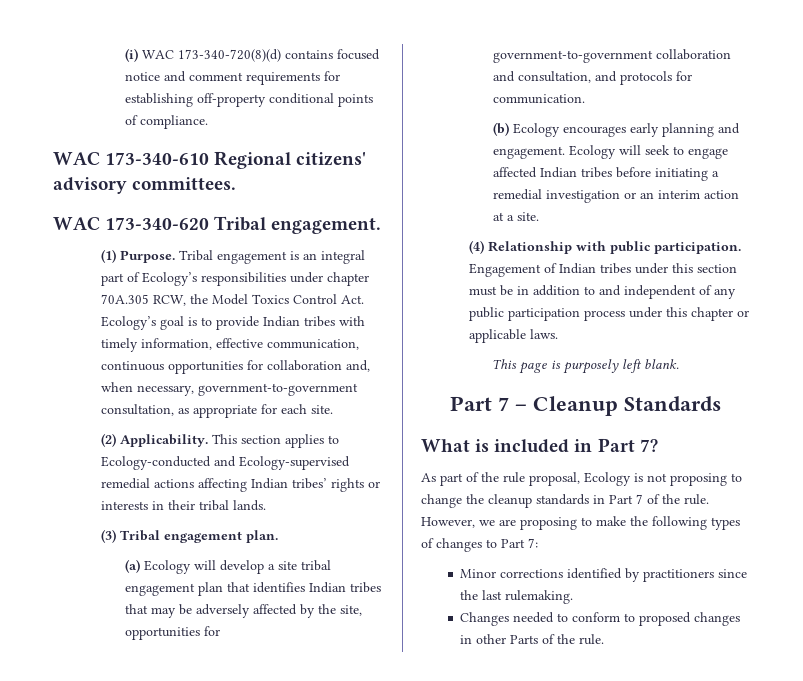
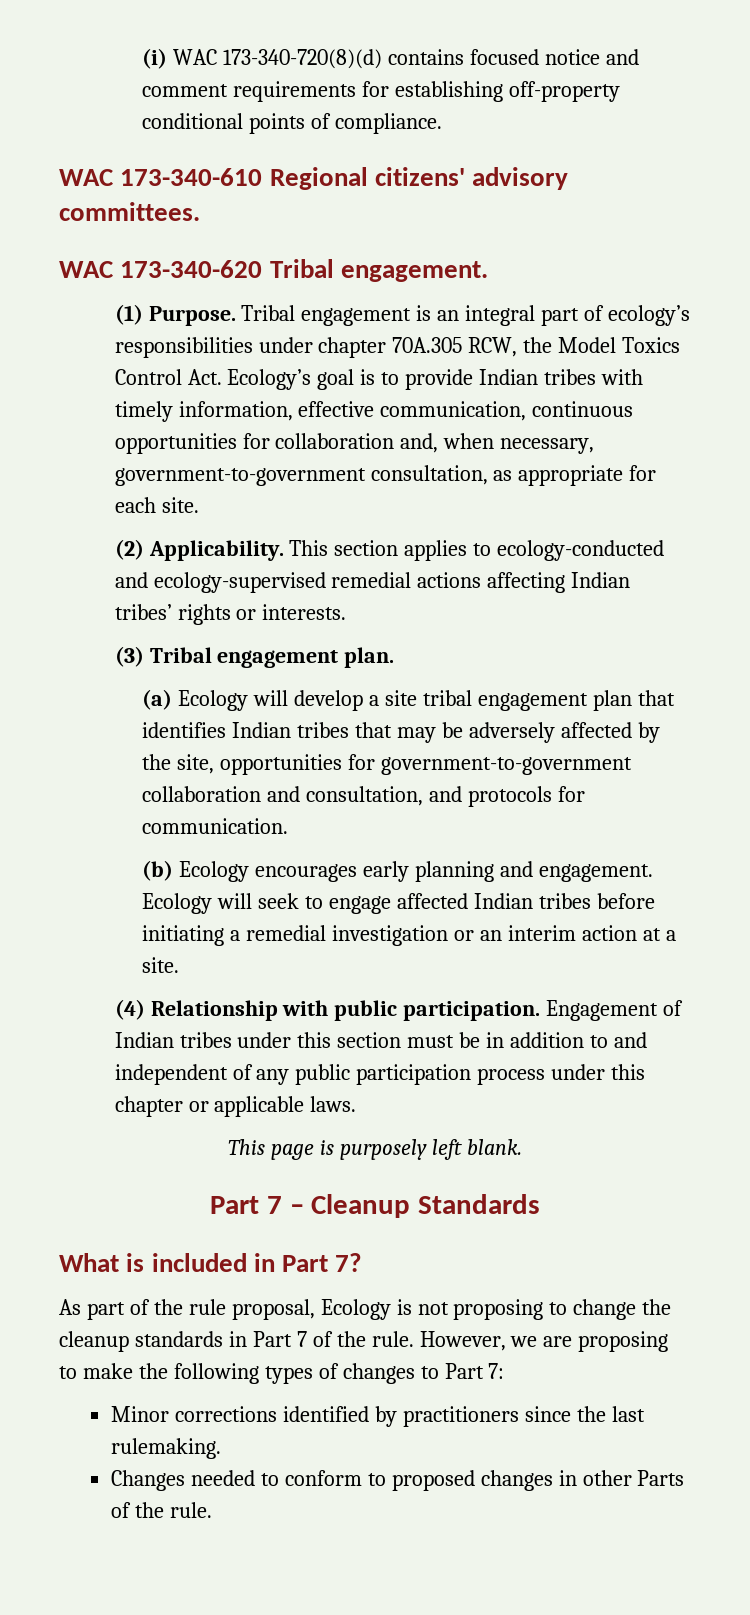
[141,272,197,286] Ecology’s -> [608,305,691,326] ecology’s
[100,456,350,470] Ecology-conducted and Ecology-supervised -> [497,540,665,561] [114,572,326,593] ecology-conducted and ecology-supervised
[100,500,266,511] interests in their tribal lands. -> [262,604,347,620] interests.

